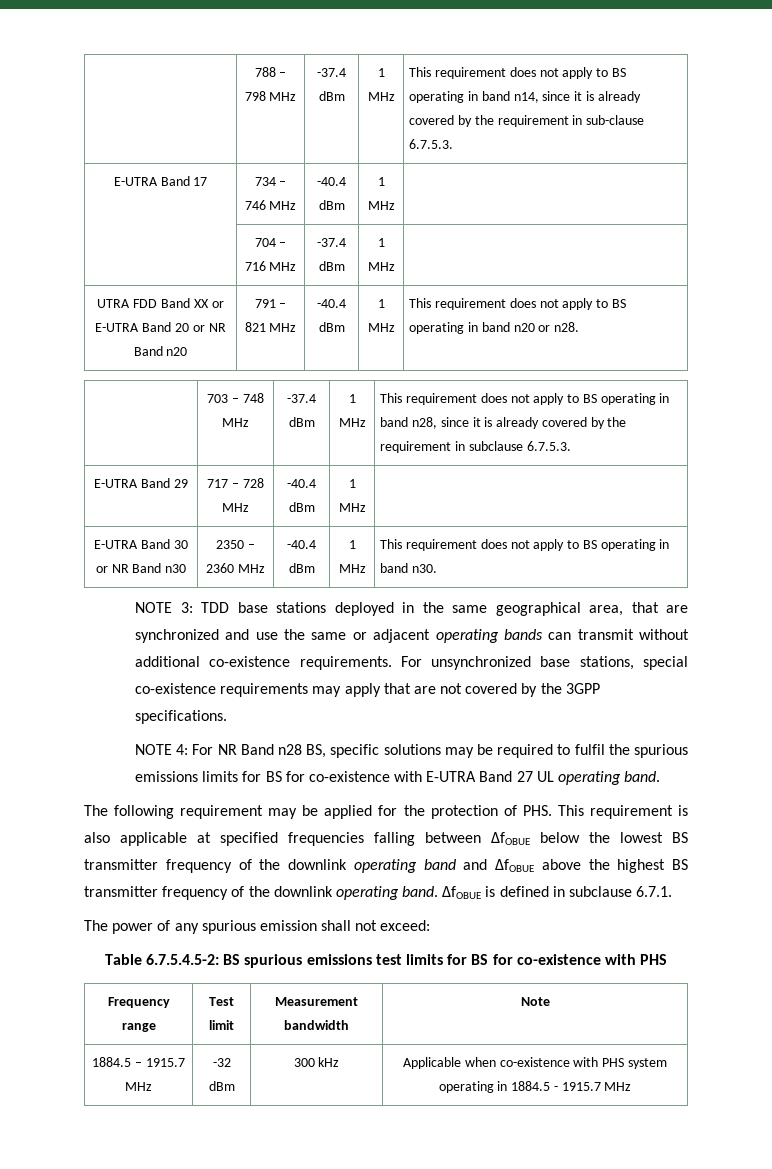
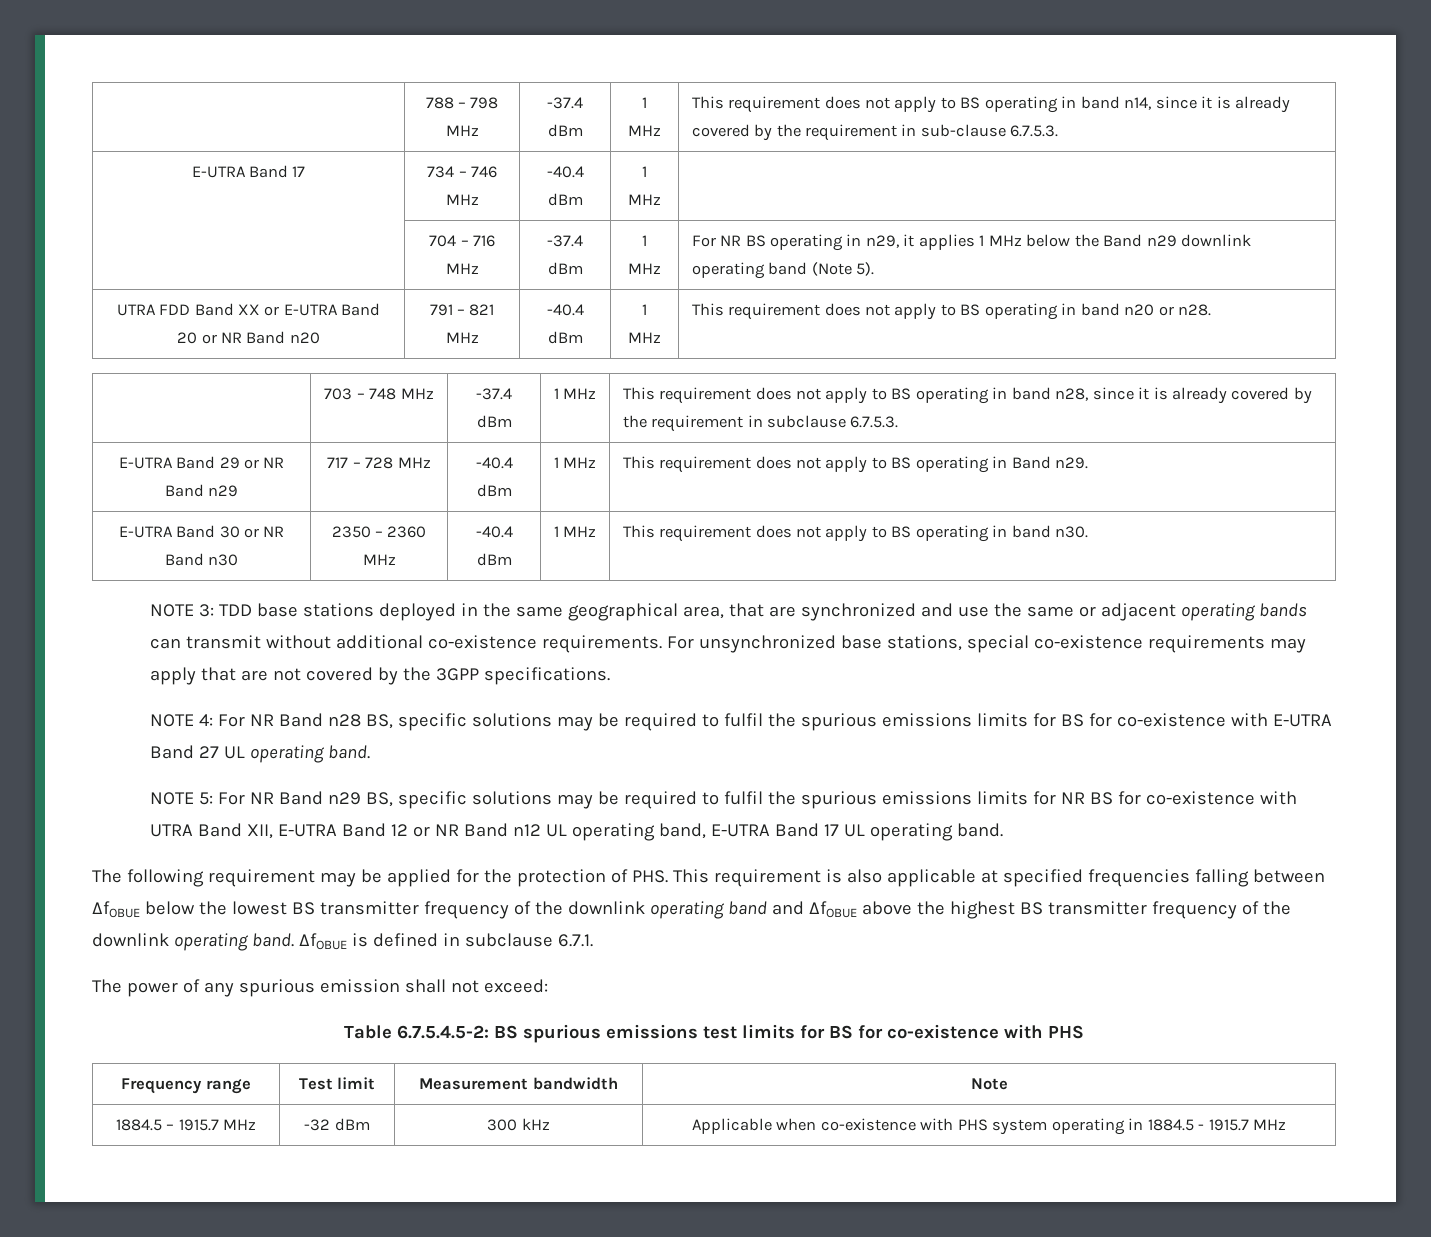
(395, 266) none -> [691,234,1252,251] [691,262,875,279] For NR BS operating in n29, it applies 1 MHz below the Band n29 downlink operating band (Note 5).
(188, 483) none -> [243,457,285,469] [164,484,239,497] or NR Band n29
(366, 507) none -> [622,456,1089,473] This requirement does not apply to BS operating in Band n29.
(661, 776) none -> [149,791,1297,809] [149,823,1003,841] // NOTE 5: For NR Band n29 BS, specific solutions may be required to fulfil the spurious emissions limits for NR BS for co-existence with UTRA Band XII, E-UTRA Band 12 or NR Band n12 UL operating band, E-UTRA Band 17 UL operating band.

